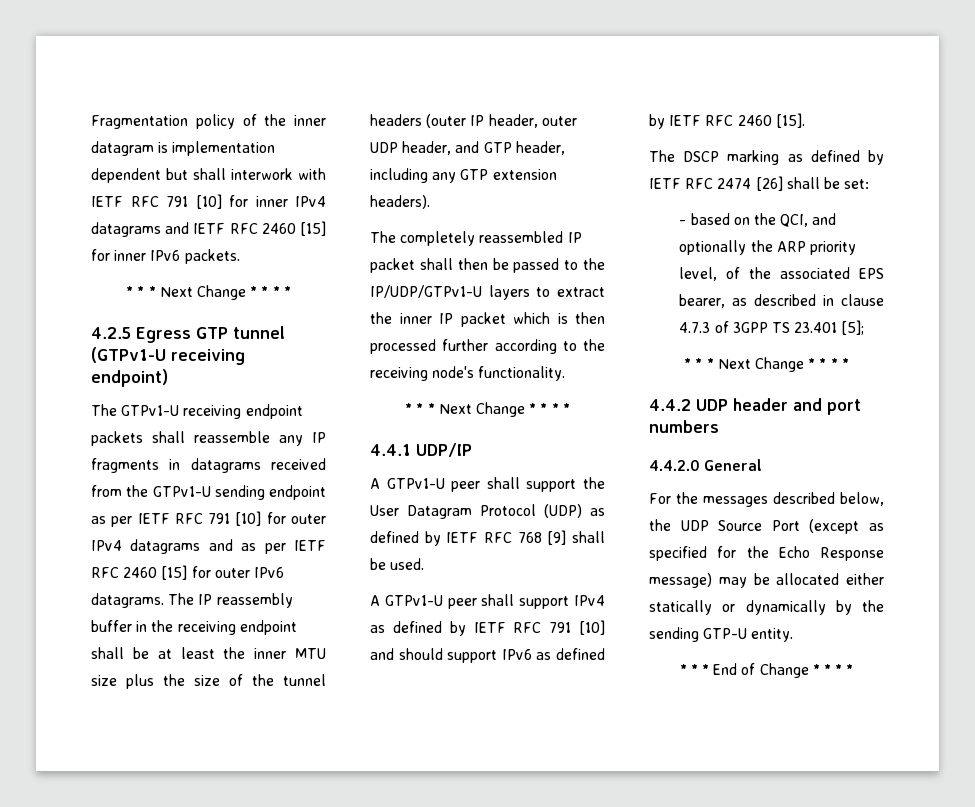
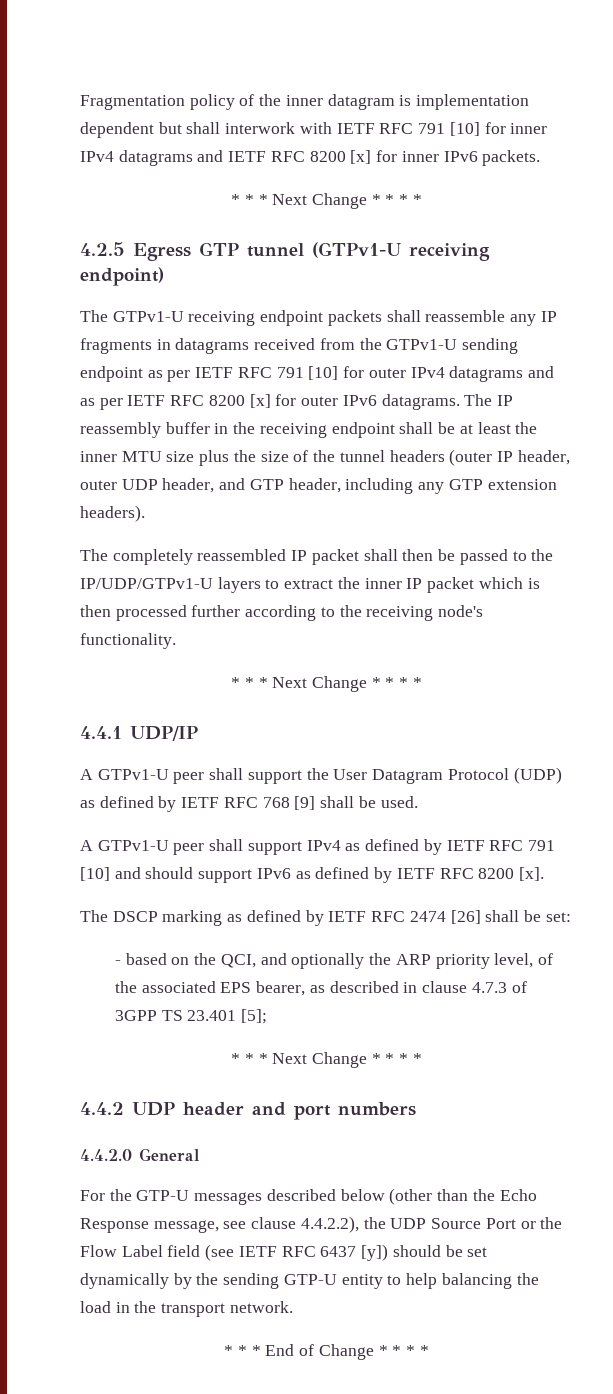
[261,221,326,236] 2460 [15] -> [309,150,372,164] 8200 [x]
[123,565,188,580] 2460 [15] -> [208,394,271,408] 8200 [x]
[737,113,805,128] 2460 [15]. -> [478,867,544,881] 8200 [x].
(698, 498) none -> [136,1190,190,1201] GTP-U
[840,492,884,506] [649,519,884,534] [649,546,884,561] [649,573,884,588] [649,600,736,615] below, the UDP Source Port (except as specified for the Echo Response message) may be allocated either statically or -> [340,1188,537,1205] [80,1216,563,1233] [80,1244,488,1261] below (other than the Echo Response message, see clause 4.4.2.2), the UDP Source Port or the Flow Label field (see IETF RFC 6437 [y]) should be set
[751,628,794,642] entity. -> [341,1273,539,1289] [80,1301,293,1317] entity to help balancing the load in the transport network.

